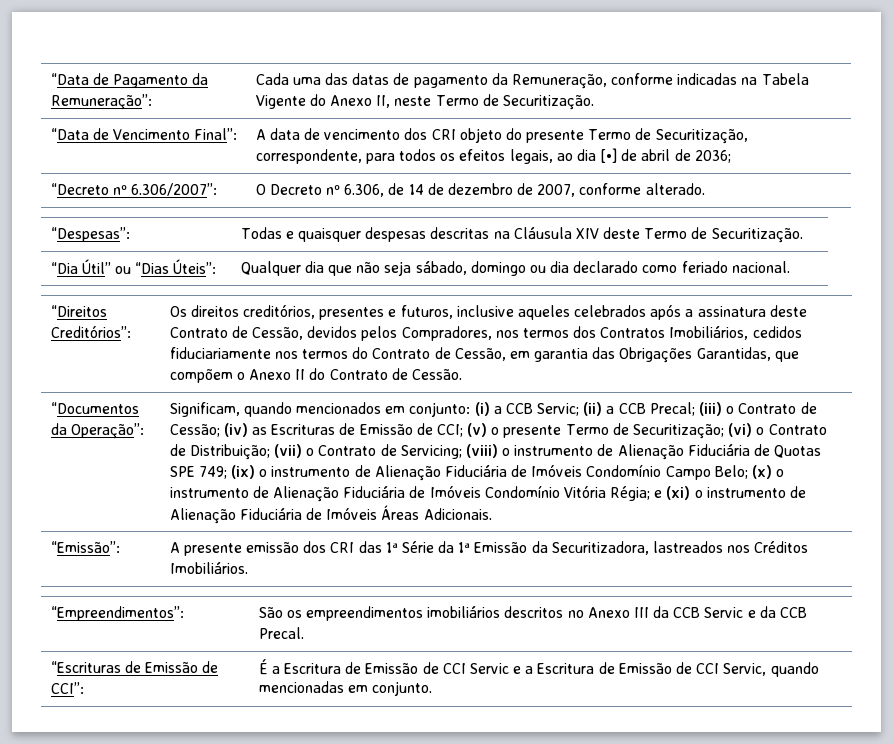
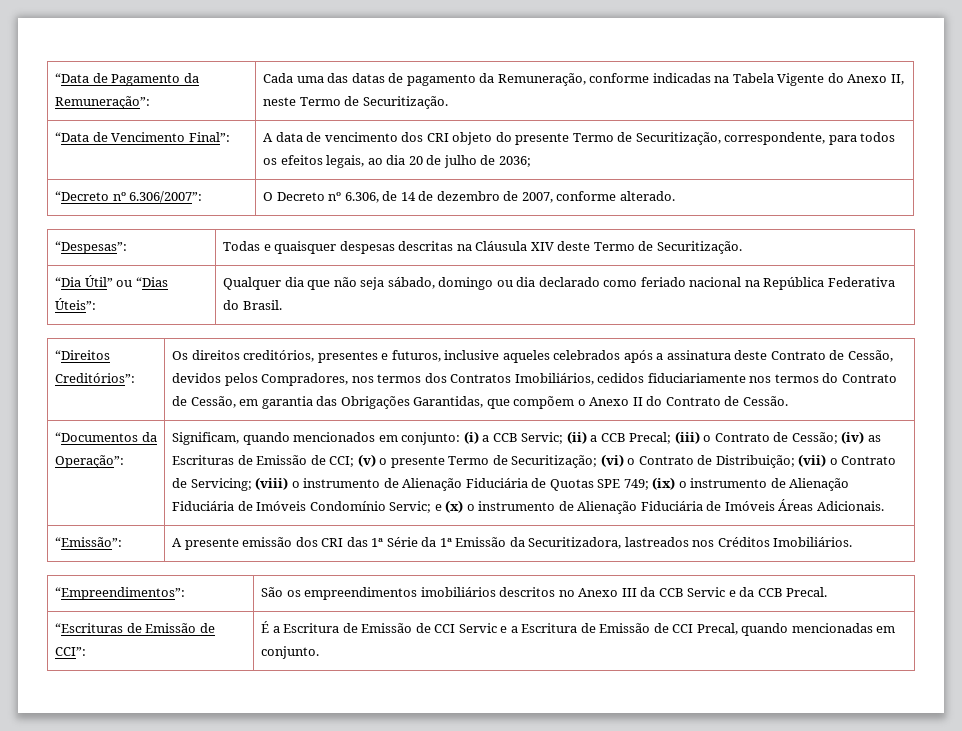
[600,148,671,163] [•] de abril -> [408,155,477,168] 20 de julho
[731,261,790,273] nacional. -> [689,277,895,290] [223,300,282,310] nacional na República Federativa do Brasil.
[665,465,748,480] Campo Belo; -> [389,501,442,513] Servic; e
[484,485,807,501] [169,507,378,524] Condomínio Vitória Régia; e (xi) o instrumento de Alienação Fiduciária de Imóveis -> (775, 506) none
[723,663,767,676] Servic, -> [696,623,738,635] Precal,

